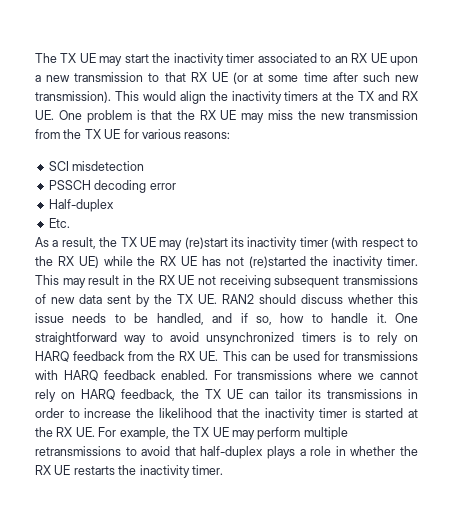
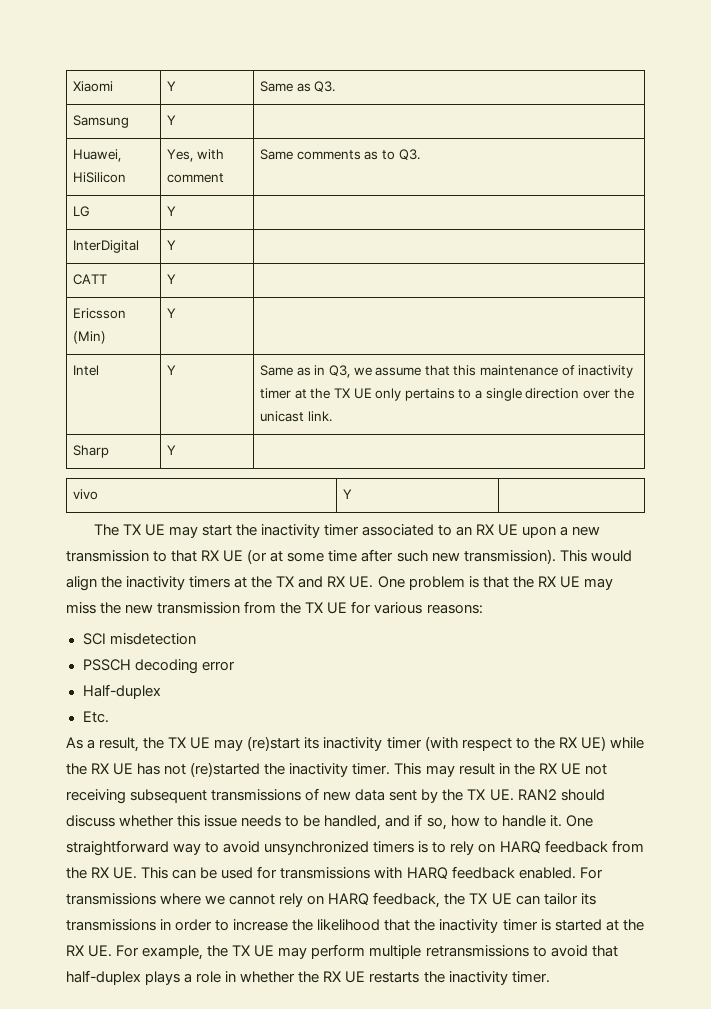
(35, 58) none -> [72,81,113,92] [166,81,176,91] [259,81,336,92] [72,115,129,128] [166,115,176,125] [72,149,121,162] [72,172,126,183] [166,149,224,162] [166,173,224,183] [259,149,420,160] [72,206,90,217] [166,206,176,216] [72,240,139,253] [166,240,176,250] [72,274,107,285] [166,274,176,284] [72,308,126,319] [72,331,106,344] [166,308,176,318] [72,365,99,376] [166,365,176,375] [259,365,634,378] [259,388,634,401] [259,411,332,422] [72,445,109,458] [166,445,176,455] [72,489,98,500] [342,489,352,499] Xiaomi | Y | Same as Q3. // Samsung | Y | // Huawei, HiSilicon | Yes, with comment | Same comments as to Q3. // LG | Y | // InterDigital | Y | // CATT | Y | // Ericsson (Min) | Y | // Intel | Y | Same as in Q3, we assume that this maintenance of inactivity timer at the TX UE only pertains to a single direction over the unicast link. // Sharp | Y | // vivo | Y | //

